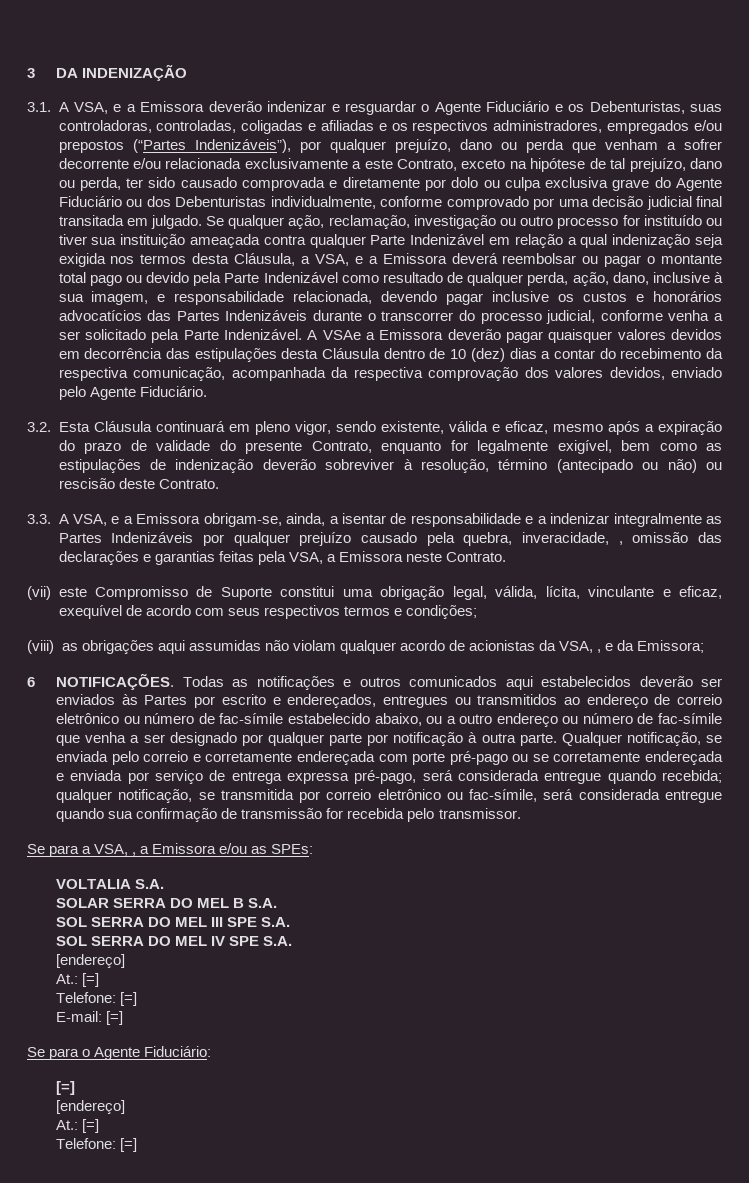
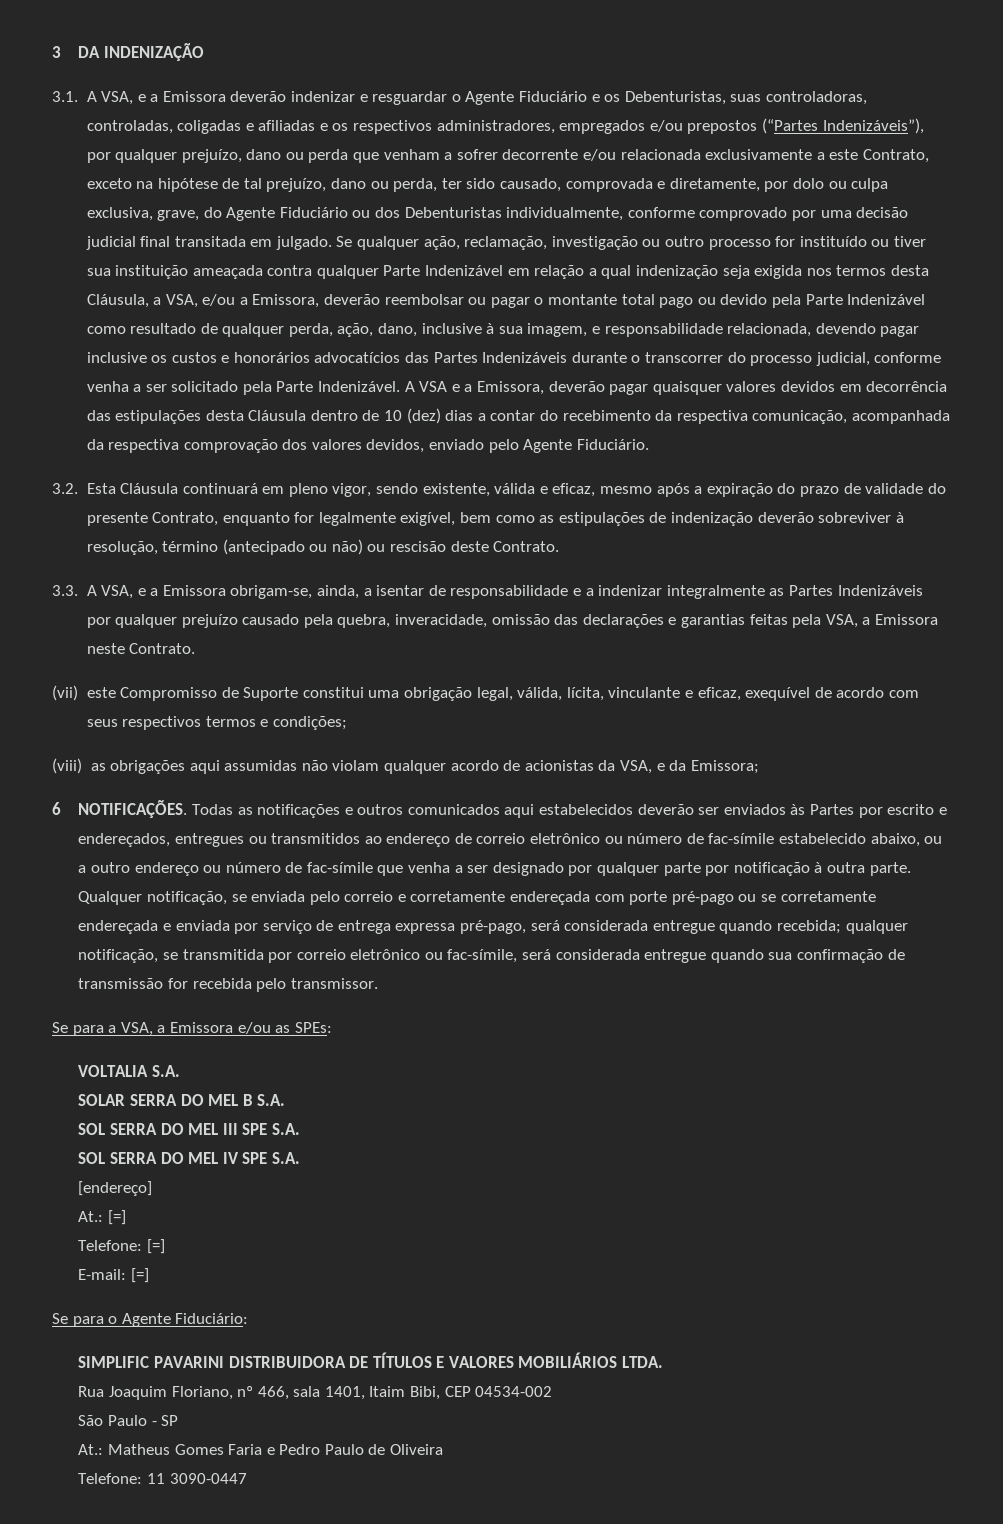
[180,177,237,188] causado -> [499,178,561,192] causado,
[342,177,420,188] diretamente -> [669,178,760,192] diretamente,
[545,177,650,191] exclusiva grave -> [86,207,200,221] exclusiva, grave,
[354,253,498,264] e a Emissora deverá -> [202,294,381,308] e/ou a Emissora, deverão
[322,329,444,340] VSAe a Emissora -> [419,381,544,395] VSA e a Emissora,
[618,541,623,545] , -> (488, 621) none
[597,649,602,653] , -> (652, 767) none
[132,852,137,856] , -> (153, 1029) none
[56,1081,76,1095] [56,1100,126,1114] [56,1119,100,1133] [56,1138,138,1152] [=] // [endereço] // At.: [=] // Telefone: [=] -> [78,1352,664,1368] [78,1386,553,1400] [78,1415,179,1426] [78,1444,444,1455] [78,1473,247,1484] SIMPLIFIC PAVARINI DISTRIBUIDORA DE TÍTULOS E VALORES MOBILIÁRIOS LTDA. // Rua Joaquim Floriano, nº 466, sala 1401, Itaim Bibi, CEP 04534-002 // São Paulo - SP // At.: Matheus Gomes Faria e Pedro Paulo de Oliveira // Telefone: 11 3090-0447

